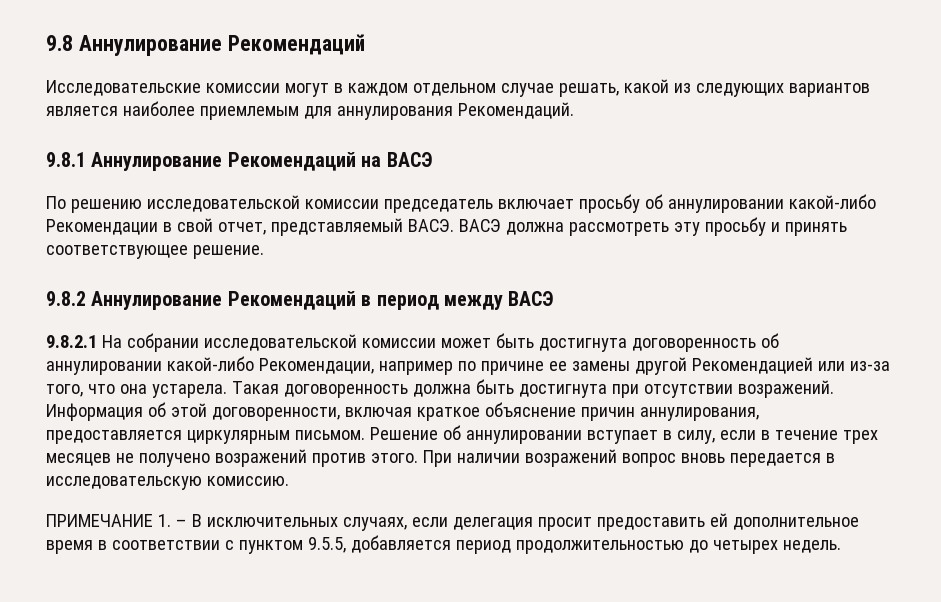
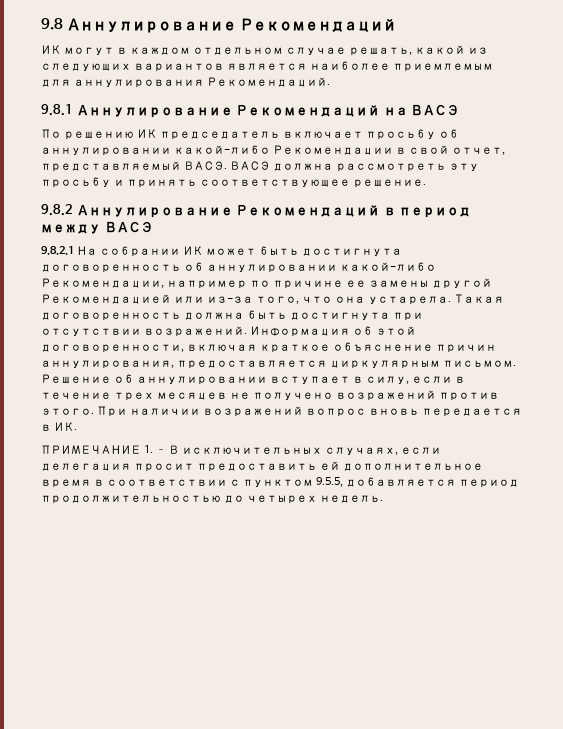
[46,80,280,96] Исследовательские комиссии -> [41,45,61,54] ИК
[146,195,379,212] исследовательской комиссии -> [136,129,157,138] ИК
[203,334,436,351] исследовательской комиссии -> [182,246,203,255] ИК
[46,476,289,490] исследовательскую комиссию. -> [53,422,77,431] ИК.

